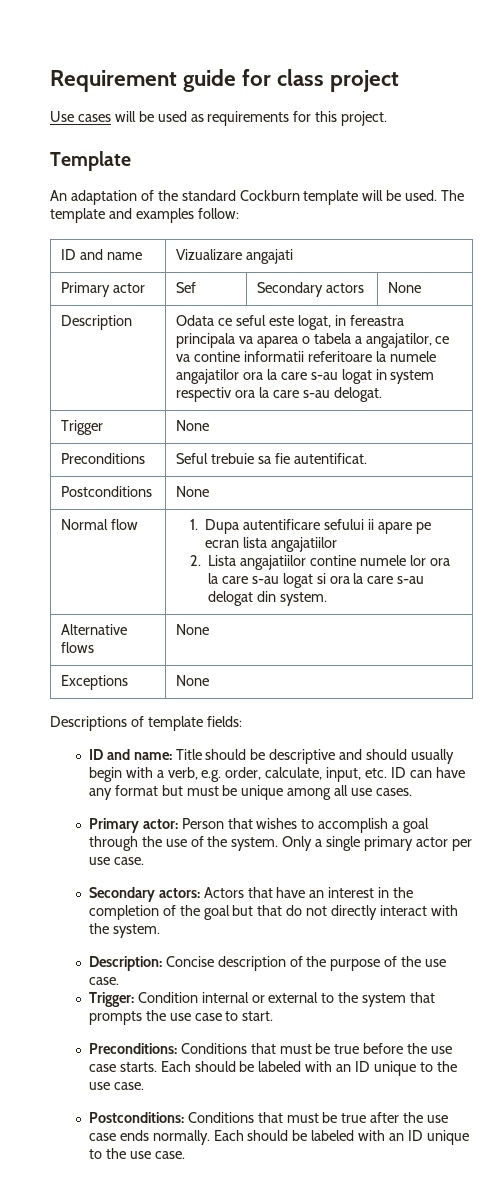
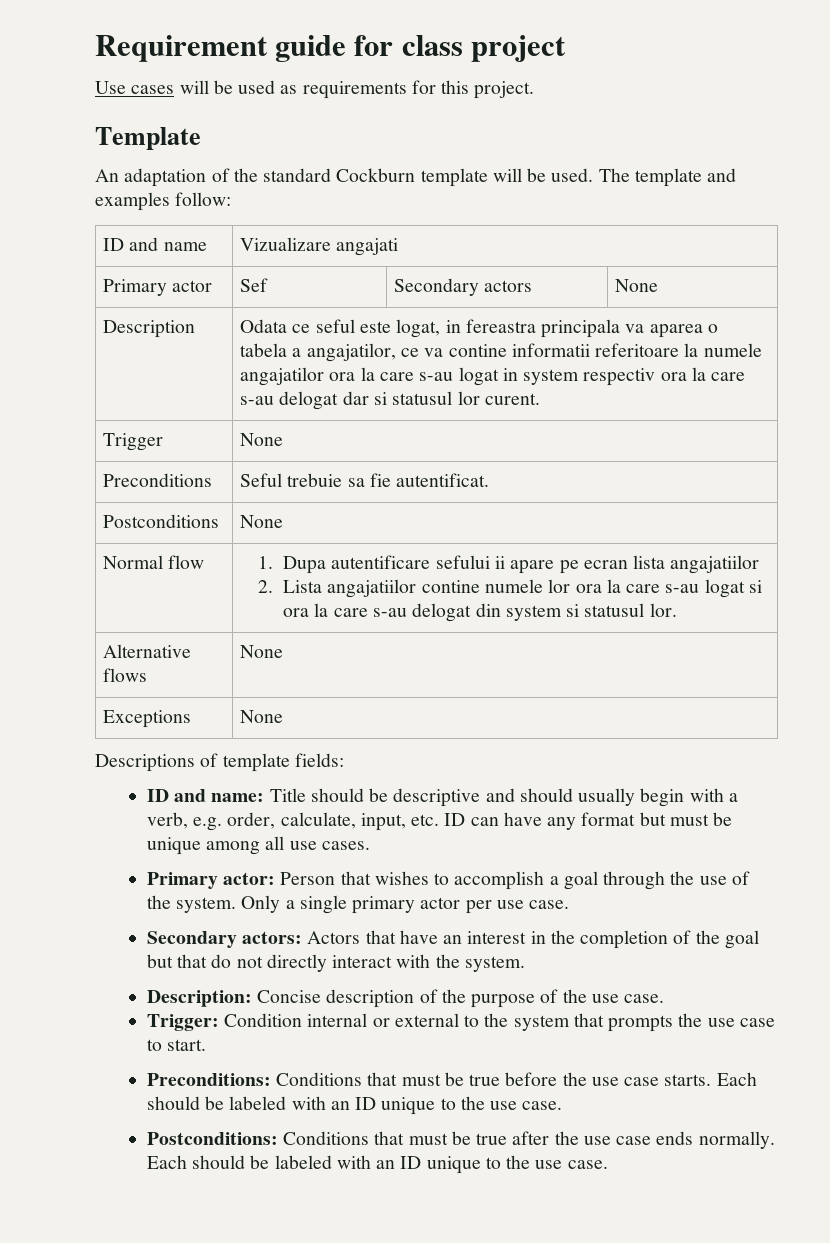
[333,387,382,402] delogat. -> [279,391,540,410] delogat dar si statusul lor curent.
[279,592,327,606] system. -> [505,603,677,621] system si statusul lor.

